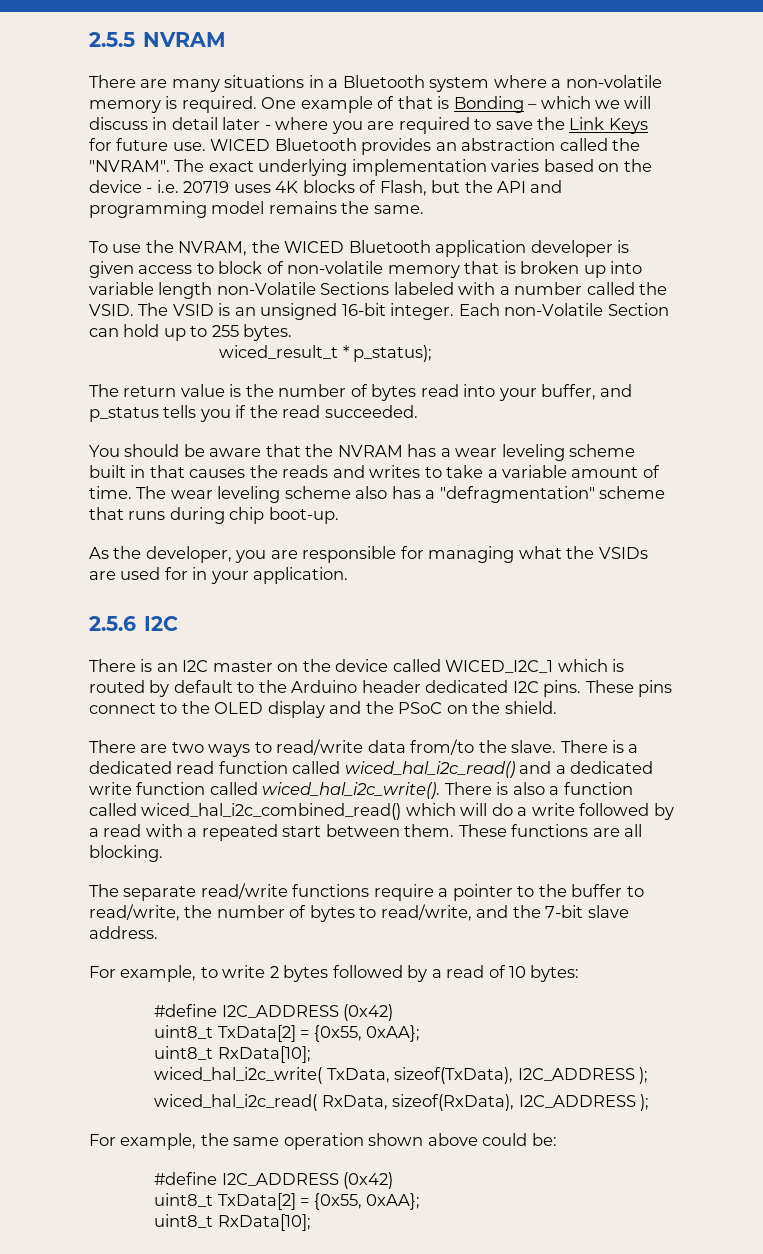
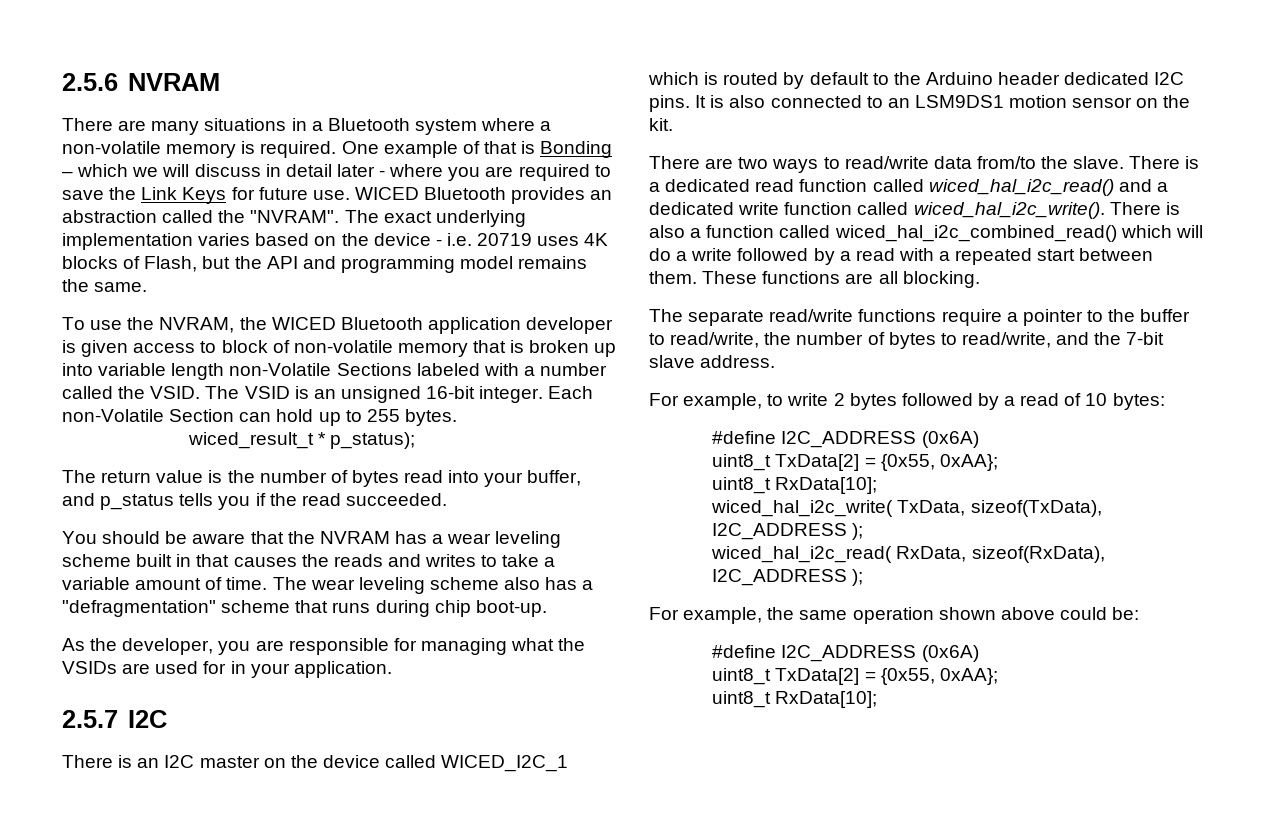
[89,32,135,47] 2.5.5 -> [62,73,118,91] 2.5.6
[89,616,136,631] 2.5.6 -> [62,710,118,728] 2.5.7
[585,680,673,697] [89,701,557,718] These pins connect to the OLED display and the PSoC on the shield. -> [695,95,1191,108] [649,118,673,131] It is also connected to an LSM9DS1 motion sensor on the kit.
[343,1004,394,1021] (0x42) -> [921,431,979,448] (0x6A)
[343,1172,394,1189] (0x42) -> [921,645,979,662] (0x6A)

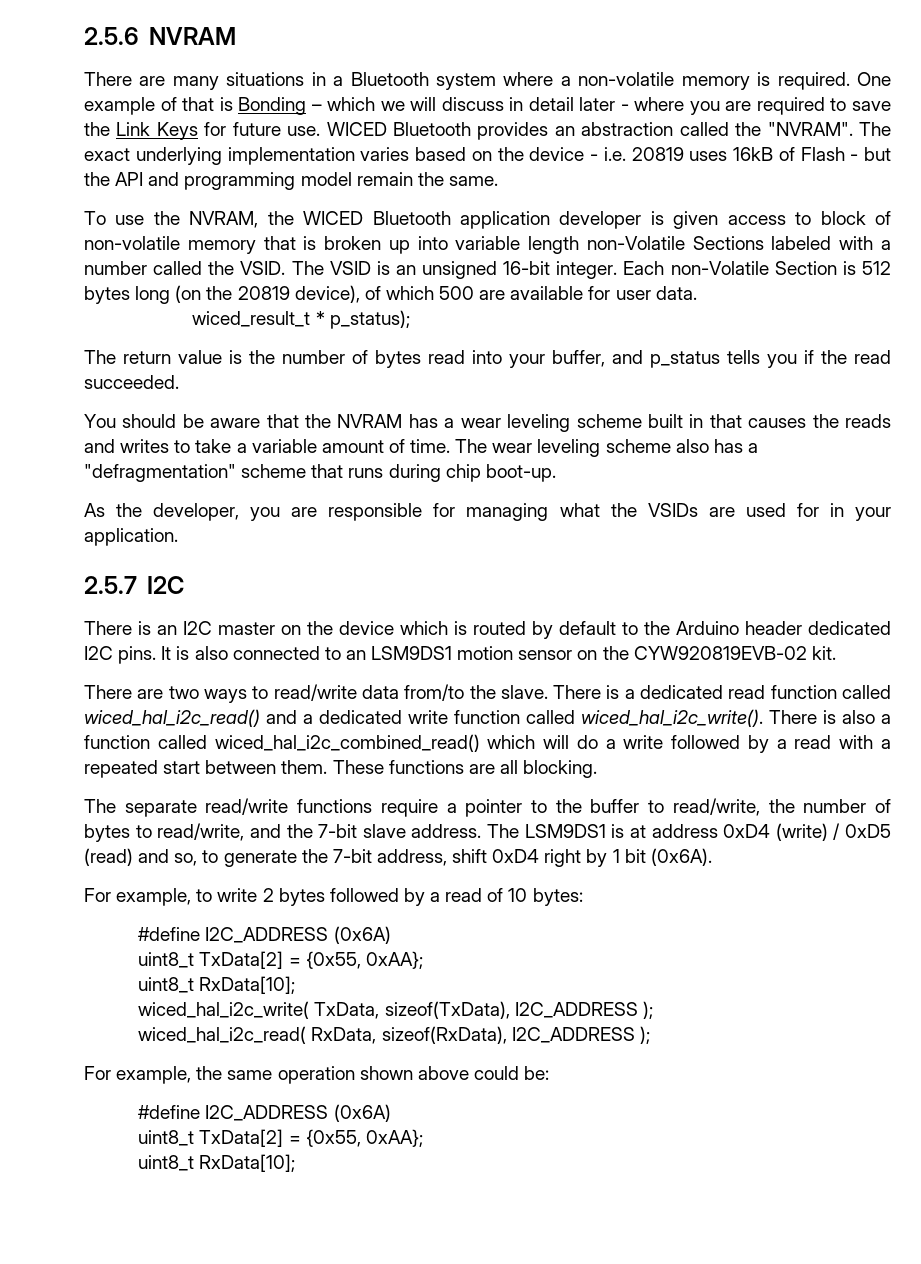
[477,233,609,246] [62,256,198,272] 20719 uses 4K blocks of Flash, -> [631,147,859,161] 20819 uses 16kB of Flash -
[518,256,588,269] remains -> [356,172,413,186] remain
[239,409,457,426] can hold up to 255 bytes. -> [842,261,891,275] [84,285,697,304] is 512 bytes long (on the 20819 device), of which 500 are available for user data.
[385,755,569,772] called WICED_I2C_1 -> (394, 628) none
(1191, 101) none -> [633,646,807,660] CYW920819EVB-02
(776, 361) none -> [487,823,891,841] [84,848,712,867] The LSM9DS1 is at address 0xD4 (write) / 0xD5 (read) and so, to generate the 7-bit address, shift 0xD4 right by 1 bit (0x6A).

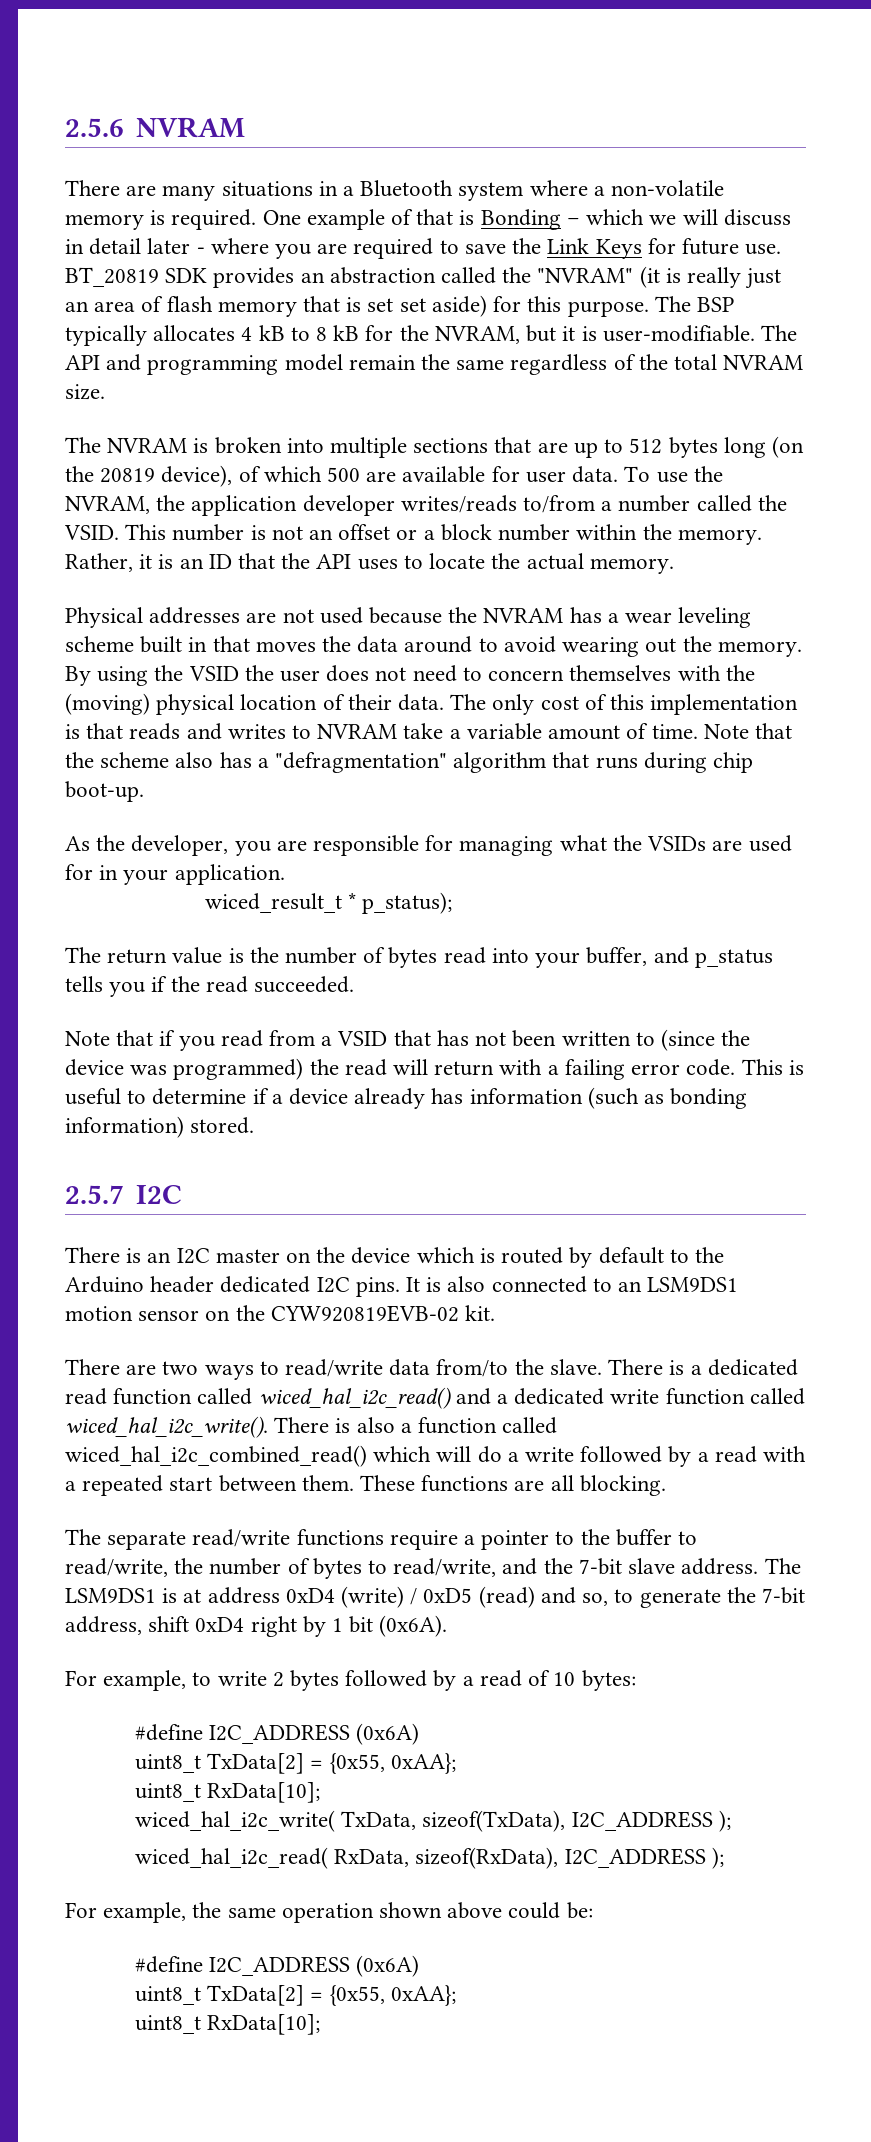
[326,122,471,136] WICED Bluetooth -> [65,267,208,287] BT_20819 SDK
[767,122,892,136] [84,147,891,165] [84,172,110,186] "NVRAM". The exact underlying implementation varies based on the device - i.e. 20819 uses 16kB of Flash - but the -> [537,266,782,289] [65,295,734,317] [65,325,797,346] "NVRAM" (it is really just an area of flash memory that is set set aside) for this purpose. The BSP typically allocates 4 kB to 8 kB for the NVRAM, but it is user-modifiable. The
[448,176,498,186] [84,211,892,229] [84,236,892,254] [84,261,856,279] same. // To use the NVRAM, the WICED Bluetooth application developer is given access to block of non-volatile memory that is broken up into variable length non-Volatile Sections labeled with a number called the VSID. The VSID is an unsigned 16-bit integer. Each non-Volatile Section is -> [456,354,804,375] [65,384,105,400] [65,437,624,458] same regardless of the total NVRAM size. // The NVRAM is broken into multiple sections that are up to
(697, 293) none -> [624,466,723,483] [65,495,787,516] [64,524,762,545] [65,553,674,574] [65,607,752,628] [65,636,802,657] [65,665,755,686] [65,693,799,715] [65,723,792,740] [65,752,754,773] [65,781,144,802] [65,835,792,856] [65,864,285,885] To use the NVRAM, the application developer writes/reads to/from a number called the VSID. This number is not an offset or a block number within the memory. Rather, it is an ID that the API uses to locate the actual memory. // Physical addresses are not used because the NVRAM has a wear leveling scheme built in that moves the data around to avoid wearing out the memory. By using the VSID the user does not need to concern themselves with the (moving) physical location of their data. The only cost of this implementation is that reads and writes to NVRAM take a variable amount of time. Note that the scheme also has a "defragmentation" algorithm that runs during chip boot-up. // As the developer, you are responsible for managing what the VSIDs are used for in your application.
[84,414,891,432] [84,439,758,457] [84,464,556,482] [84,503,892,521] [84,528,178,546] You should be aware that the NVRAM has a wear leveling scheme built in that causes the reads and writes to take a variable amount of time. The wear leveling scheme also has a "defragmentation" scheme that runs during chip boot-up. // As the developer, you are responsible for managing what the VSIDs are used for in your application. -> [65,1029,751,1051] [65,1058,804,1080] [65,1087,748,1109] [65,1116,255,1138] Note that if you read from a VSID that has not been written to (since the device was programmed) the read will return with a failing error code. This is useful to determine if a device already has information (such as bonding information) stored.

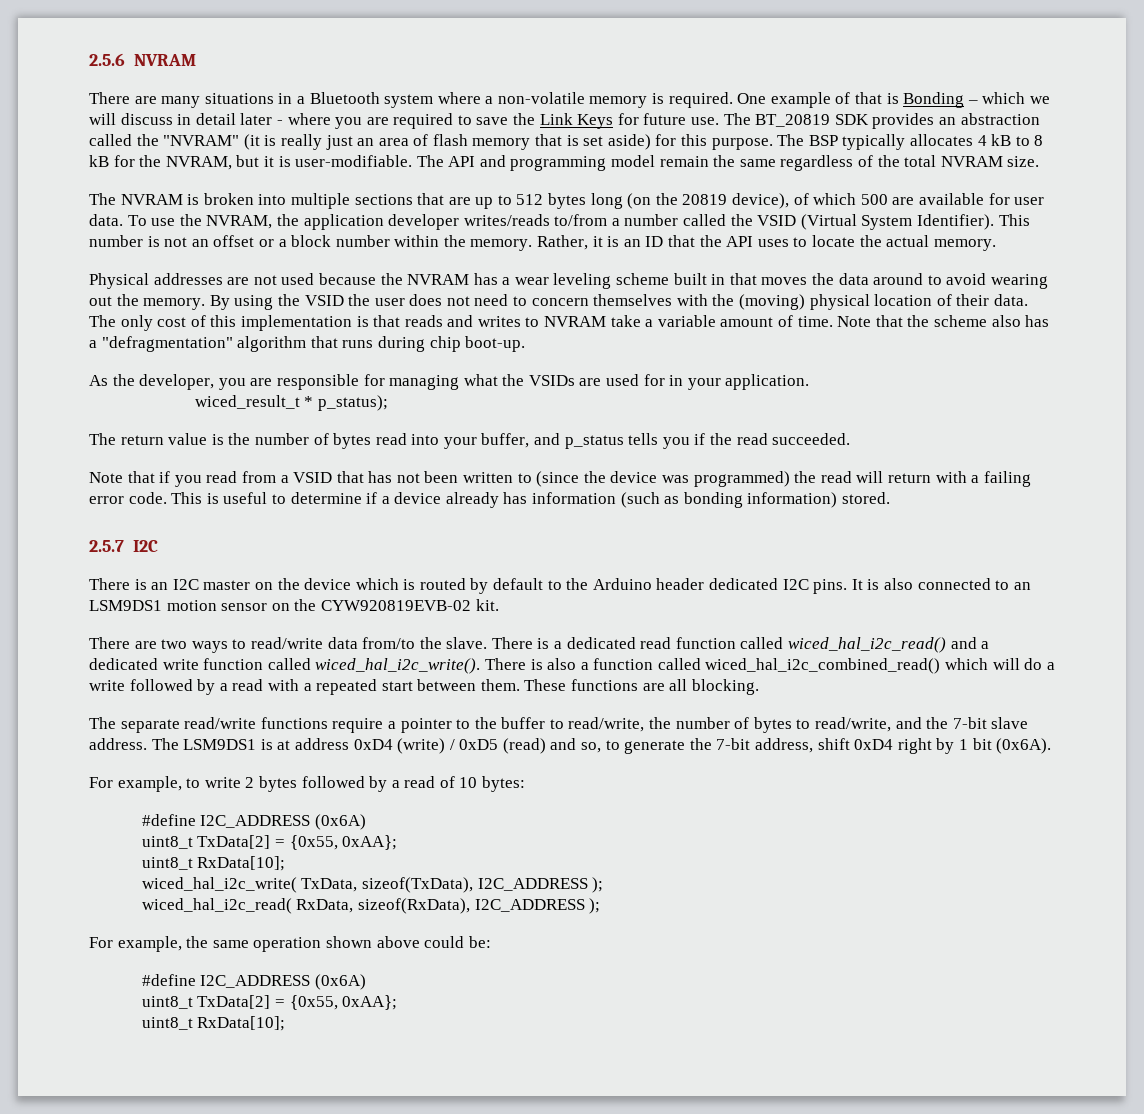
(782, 249) none -> [723,113,751,125] The
[399,298,426,312] set -> (604, 141) none
[64,525,119,540] VSID. -> [757,214,995,230] VSID (Virtual System Identifier).

